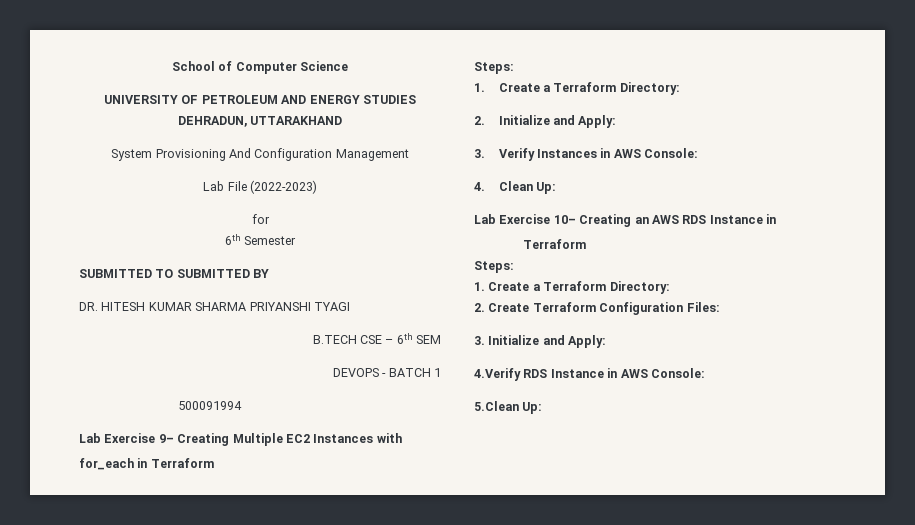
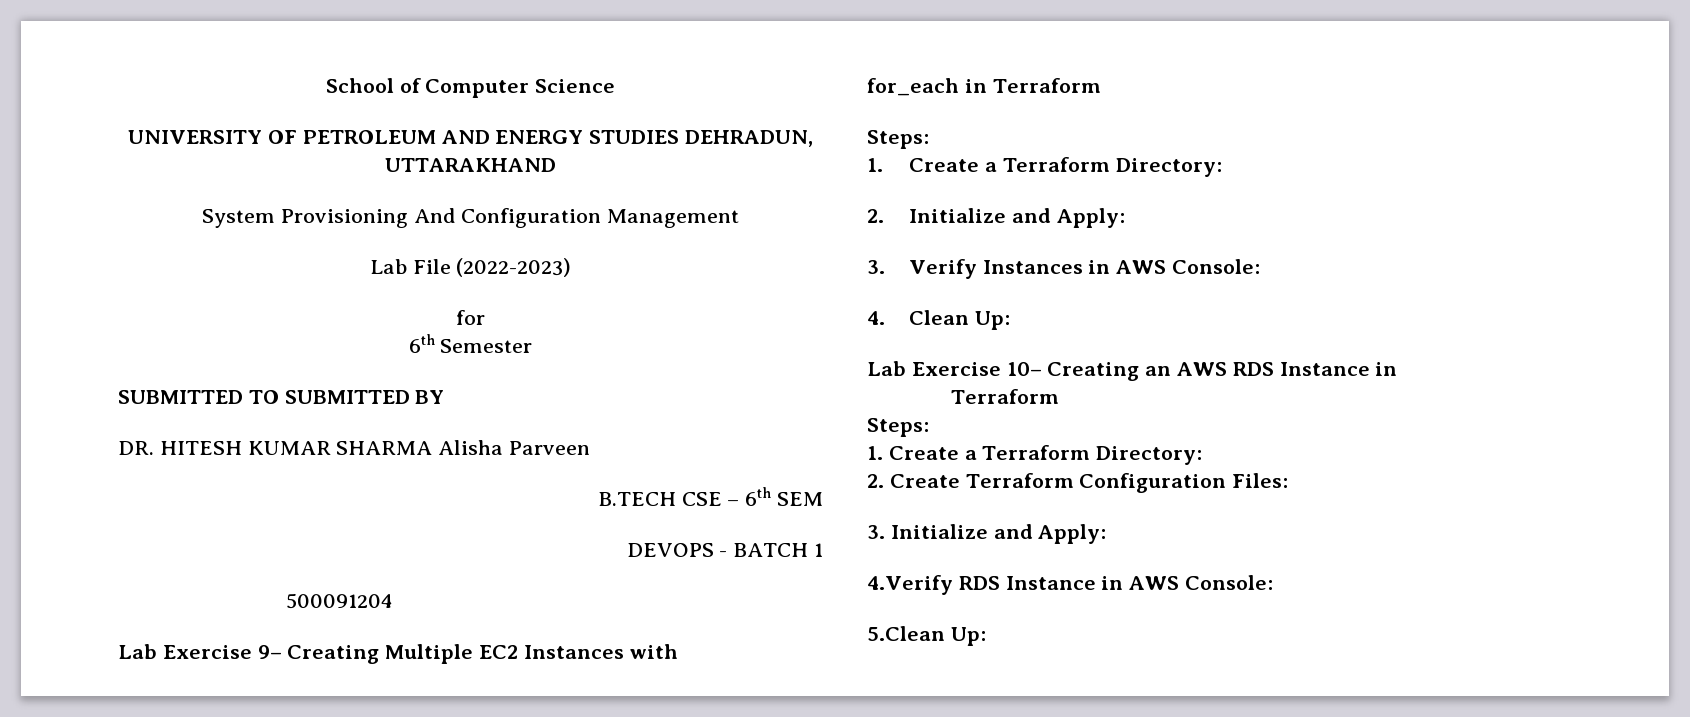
[249,302,350,311] PRIYANSHI TYAGI -> [438,440,591,455] Alisha Parveen
[177,401,242,410] 500091994 -> [285,593,393,609] 500091204

